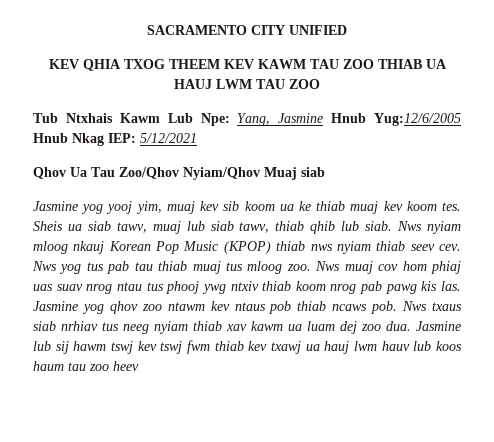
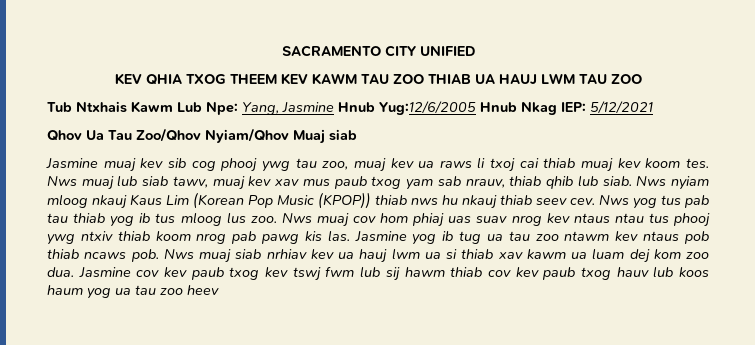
[81,201,311,214] yog yooj yim, muaj kev sib koom ua ke -> [103,157,539,172] muaj kev sib cog phooj ywg tau zoo, muaj kev ua raws li txoj cai
[33,221,270,234] Sheis ua siab tawv, muaj lub siab tawv, -> [47,175,505,190] Nws muaj lub siab tawv, muaj kev xav mus paub txog yam sab nrauv,
[108,241,151,251] Korean -> [130,192,244,209] Kaus Lim (Korean
[223,241,271,254] (KPOP) -> [318,192,371,209] (KPOP))
[336,241,371,254] nyiam -> [442,195,497,209] hu nkauj
[192,261,221,274] muaj -> [110,213,151,227] yog ib
(283, 267) none -> [226,212,246,224] lus
(113, 289) none -> [546,213,610,223] kev ntaus
[109,301,138,314] qhov -> [442,231,530,244] ib tug ua tau
[432,302,463,311] txaus -> [199,249,231,263] muaj
[102,321,188,334] tus neeg nyiam -> [310,248,457,263] kev ua hauj lwm ua si
(357, 327) none -> [653,249,681,259] kom
[33,340,378,354] lub sij hawm tswj kev tswj fwm thiab kev txawj ua hauj lwm -> [136,266,611,281] cov kev paub txog kev tswj fwm lub sij hawm thiab cov kev paub txog
(64, 366) none -> [87,288,131,299] yog ua

